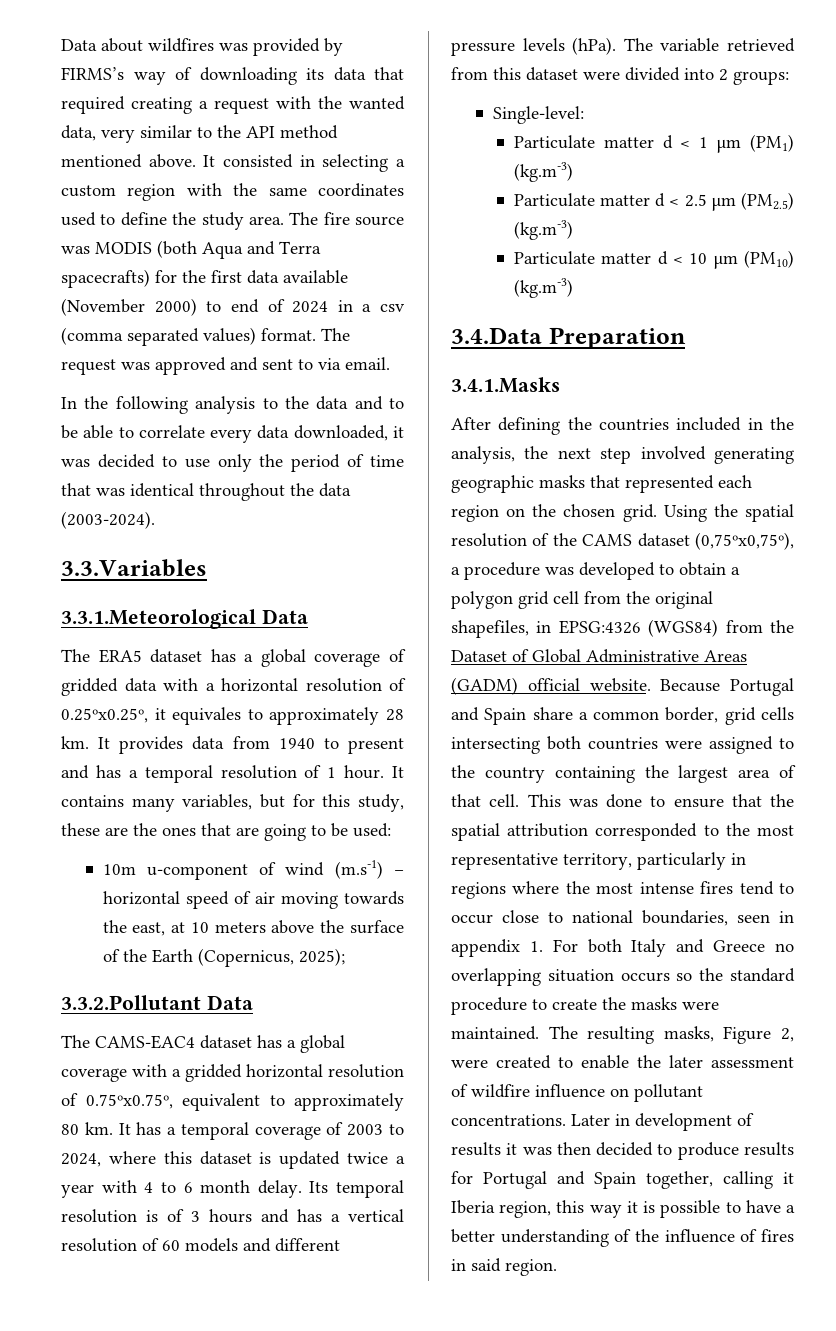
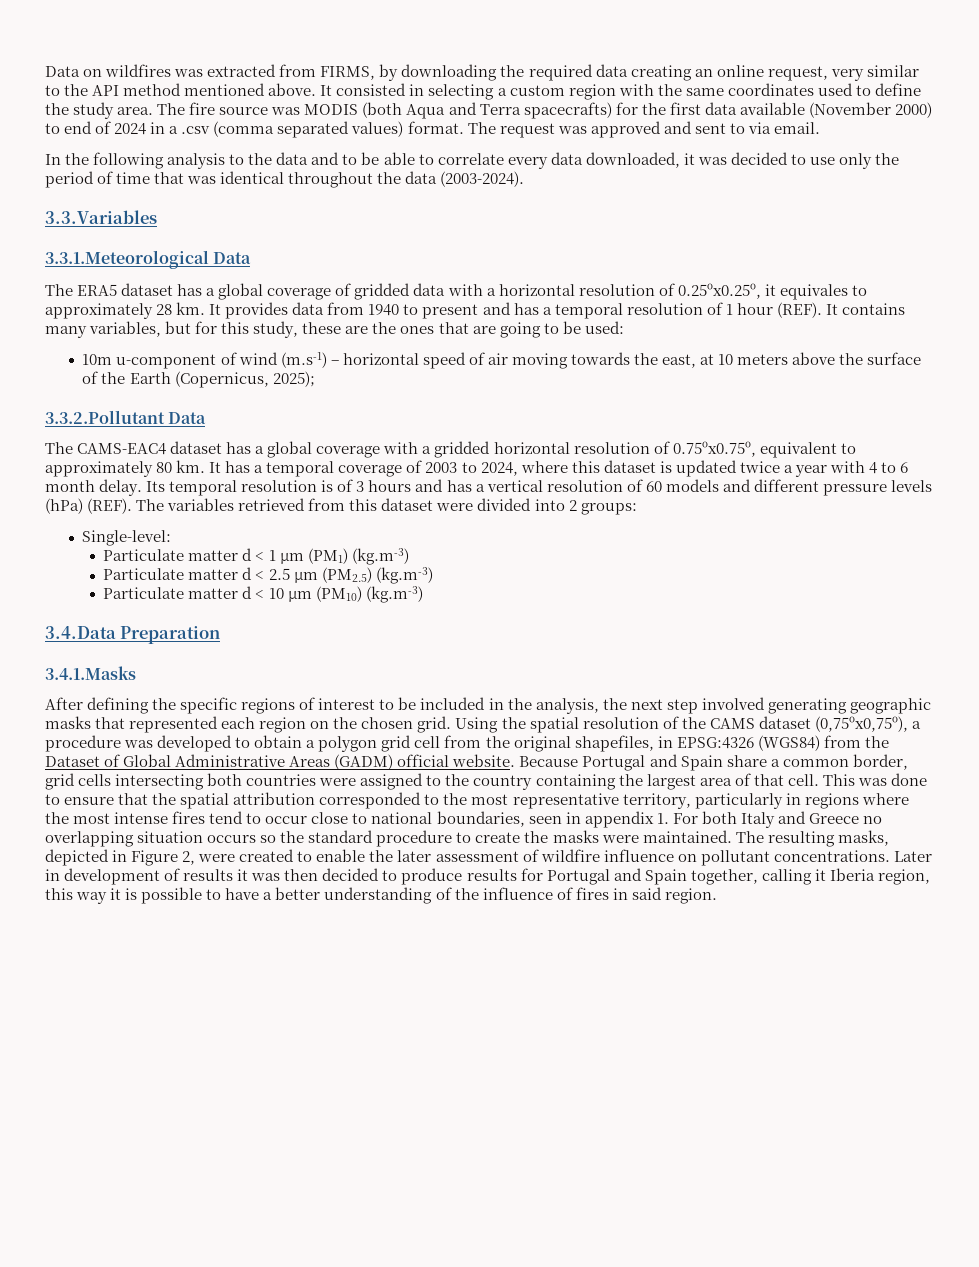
[61,38,143,52] Data about -> [45,66,103,77] Data on
[253,38,343,56] [61,67,404,85] [61,96,405,114] [61,125,96,141] provided by FIRMS’s way of downloading its data that required creating a request with the wanted data, -> [207,64,828,81] extracted from FIRMS, by downloading the required data creating an online request,
[380,304,405,312] csv -> [181,126,211,134] .csv
[344,765,385,779] hour. -> [736,302,822,318] hour (REF).
[572,37,720,55] (hPa). The variable -> [45,498,235,514] (hPa) (REF). The variables
[599,418,669,431] countries -> [180,697,417,714] specific regions of interest to be
(714, 1034) none -> [45,849,128,866] depicted in

